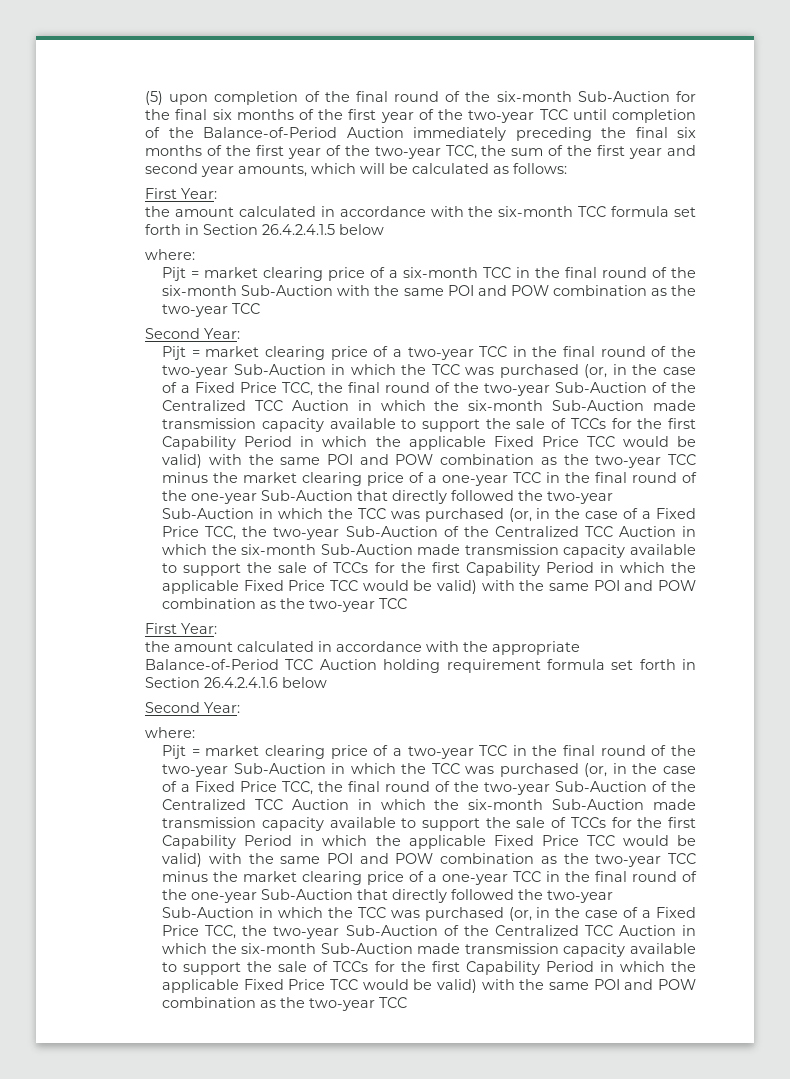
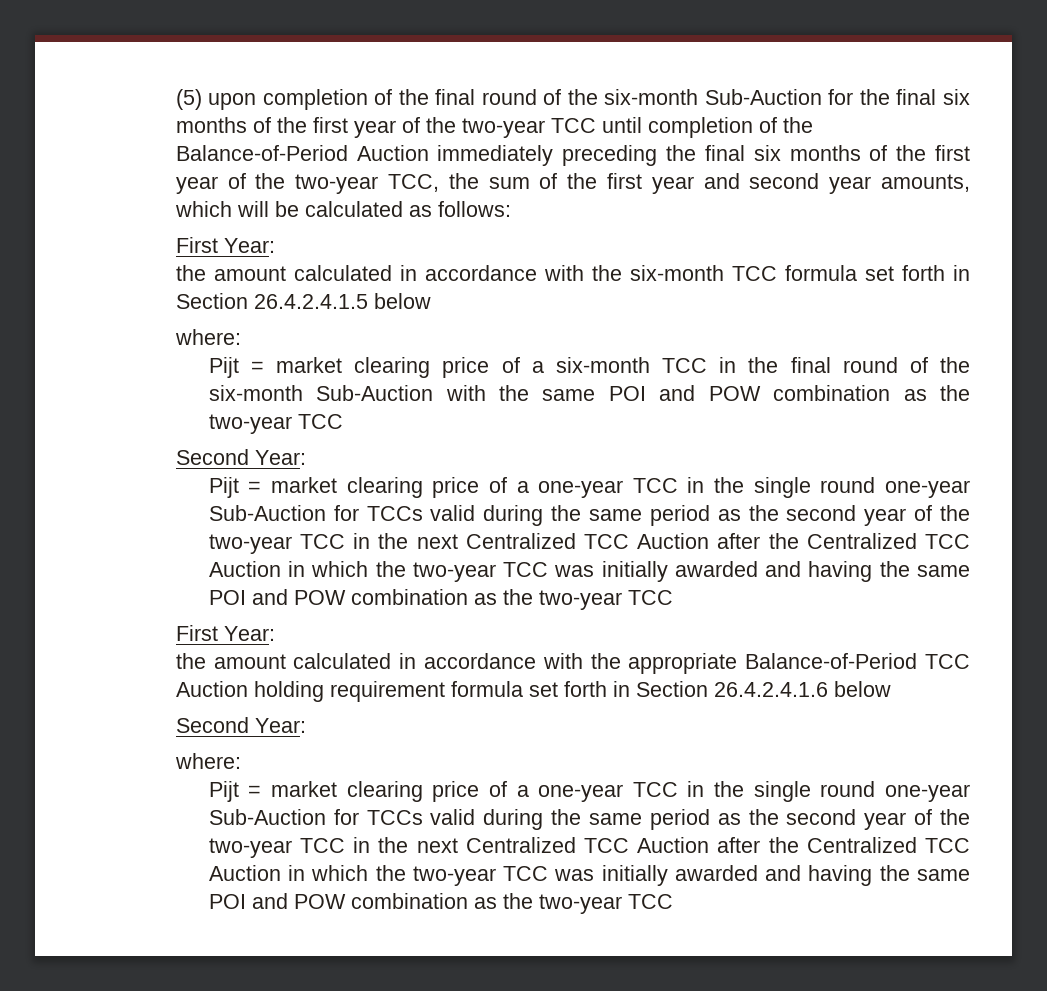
[407,346,697,360] [162,364,696,378] [162,382,697,396] [162,400,697,411] [162,418,697,432] [162,436,697,450] [162,454,696,468] [162,472,698,486] [162,490,614,504] [162,508,697,522] [162,526,697,540] [162,544,696,558] [162,562,696,576] [162,580,515,594] two-year TCC in the final round of the two-year Sub-Auction in which the TCC was purchased (or, in the case of a Fixed Price TCC, the final round of the two-year Sub-Auction of the Centralized TCC Auction in which the six-month Sub-Auction made transmission capacity available to support the sale of TCCs for the first Capability Period in which the applicable Fixed Price TCC would be valid) with the same POI and POW combination as the two-year TCC minus the market clearing price of a one-year TCC in the final round of the one-year Sub-Auction that directly followed the two-year Sub-Auction in which the TCC was purchased (or, in the case of a Fixed Price TCC, the two-year Sub-Auction of the Centralized TCC Auction in which the six-month Sub-Auction made transmission capacity available to support the sale of TCCs for the first Capability Period in which the applicable Fixed Price TCC would be valid) with -> [538,477,971,498] [208,505,970,526] [208,533,970,554] [208,561,873,582] one-year TCC in the single round one-year Sub-Auction for TCCs valid during the same period as the second year of the two-year TCC in the next Centralized TCC Auction after the Centralized TCC Auction in which the two-year TCC was initially awarded and having
[407,745,697,759] [162,763,696,777] [162,781,697,795] [162,799,697,810] [162,817,697,831] [162,835,697,849] [162,853,242,867] two-year TCC in the final round of the two-year Sub-Auction in which the TCC was purchased (or, in the case of a Fixed Price TCC, the final round of the two-year Sub-Auction of the Centralized TCC Auction in which the six-month Sub-Auction made transmission capacity available to support the sale of TCCs for the first Capability Period in which the applicable Fixed Price TCC would be valid) with -> [538,781,971,802] [208,809,970,830] [208,837,970,858] [208,865,873,886] one-year TCC in the single round one-year Sub-Auction for TCCs valid during the same period as the second year of the two-year TCC in the next Centralized TCC Auction after the Centralized TCC Auction in which the two-year TCC was initially awarded and having
[162,871,698,885] [162,889,614,903] [162,907,697,921] [162,925,697,939] [162,943,696,957] [162,961,696,975] [162,979,696,993] [162,997,408,1011] minus the market clearing price of a one-year TCC in the final round of the one-year Sub-Auction that directly followed the two-year Sub-Auction in which the TCC was purchased (or, in the case of a Fixed Price TCC, the two-year Sub-Auction of the Centralized TCC Auction in which the six-month Sub-Auction made transmission capacity available to support the sale of TCCs for the first Capability Period in which the applicable Fixed Price TCC would be valid) with the same POI and POW combination as the two-year TCC -> (673, 901) none

